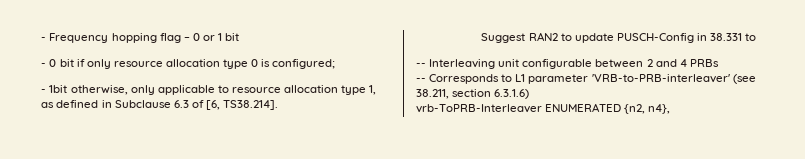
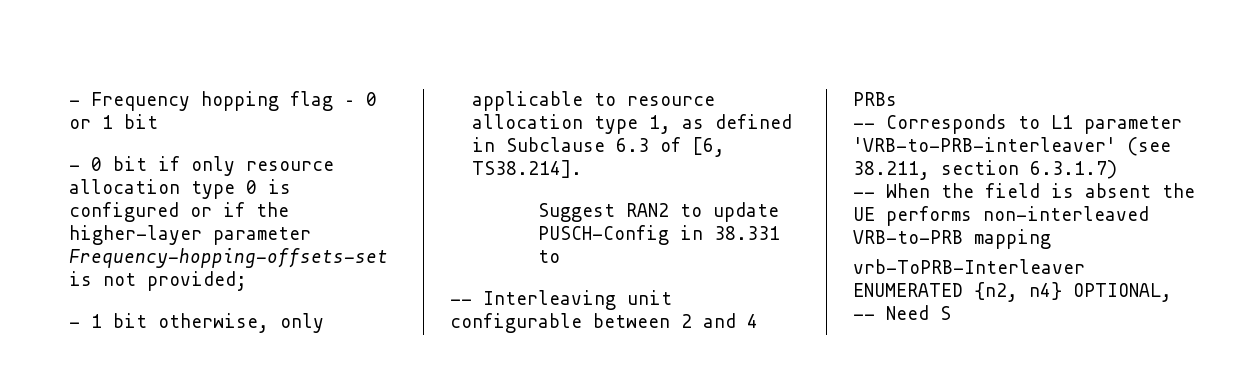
[272,59,336,69] [41,85,68,93] configured; // - 1bit -> [68,202,289,222] [68,225,311,245] [68,248,388,268] [68,271,247,291] [68,313,147,328] configured or if the higher-layer parameter Frequency-hopping-offsets-set is not provided; // - 1 bit
[494,89,530,99] [416,103,671,114] 6.3.1.6) // vrb-ToPRB-Interleaver ENUMERATED {n2, n4}, -> [1030,160,1117,179] [853,183,1195,198] [853,206,1149,226] [853,229,1051,249] [853,259,1085,274] [853,282,1172,302] [853,305,951,320] 6.3.1.7) // -- When the field is absent the UE performs non-interleaved VRB-to-PRB mapping // vrb-ToPRB-Interleaver ENUMERATED {n2, n4} OPTIONAL, -- Need S

